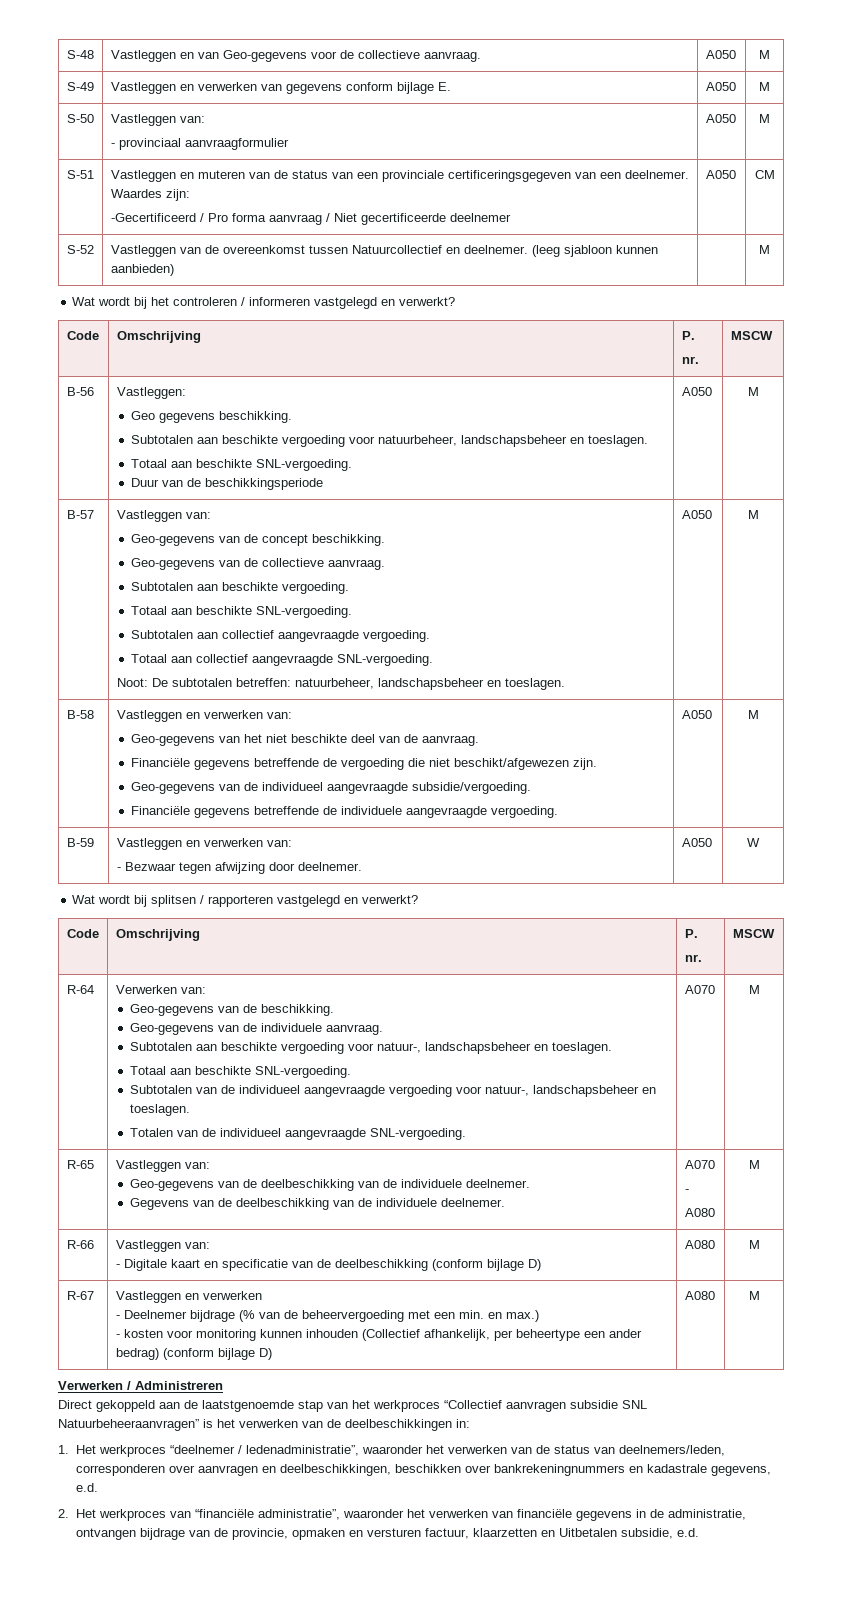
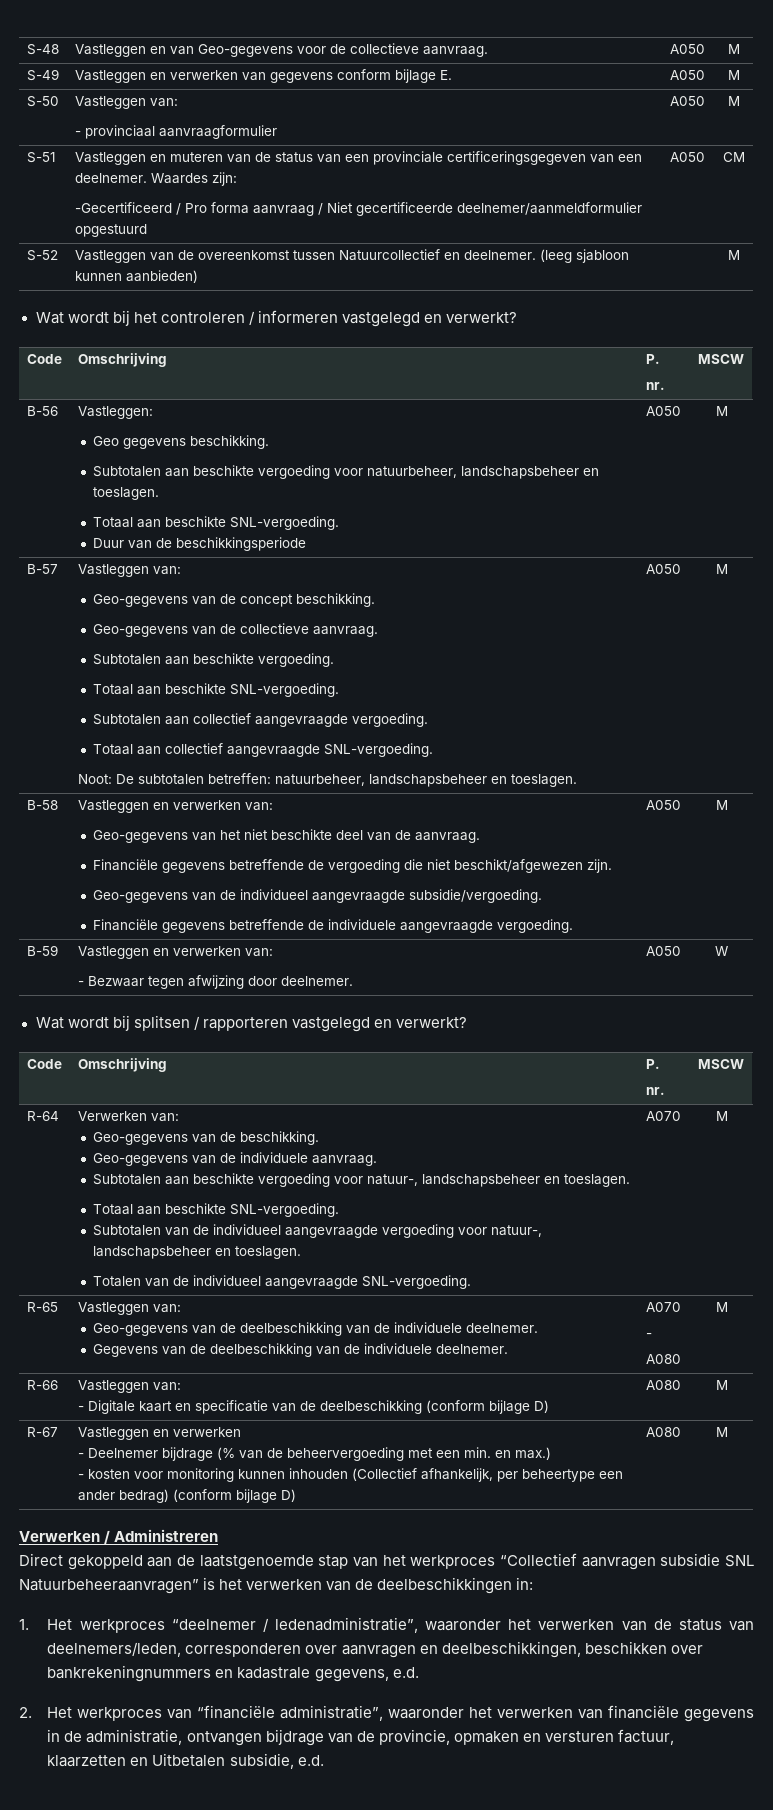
[449,213,511,222] deelnemer -> [456,202,642,215] [74,224,147,237] deelnemer/aanmeldformulier opgestuurd

